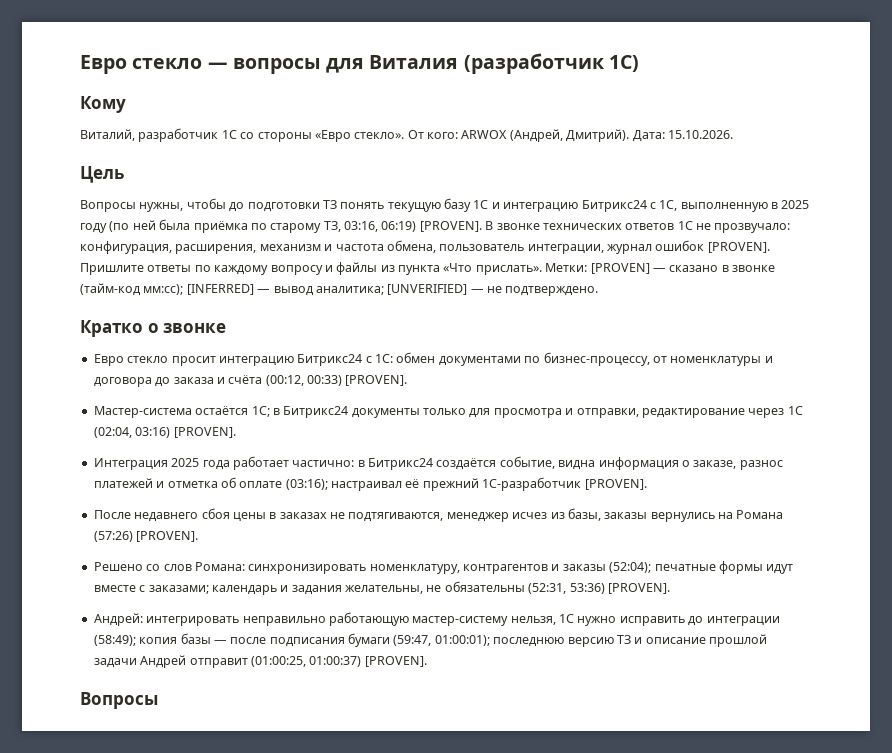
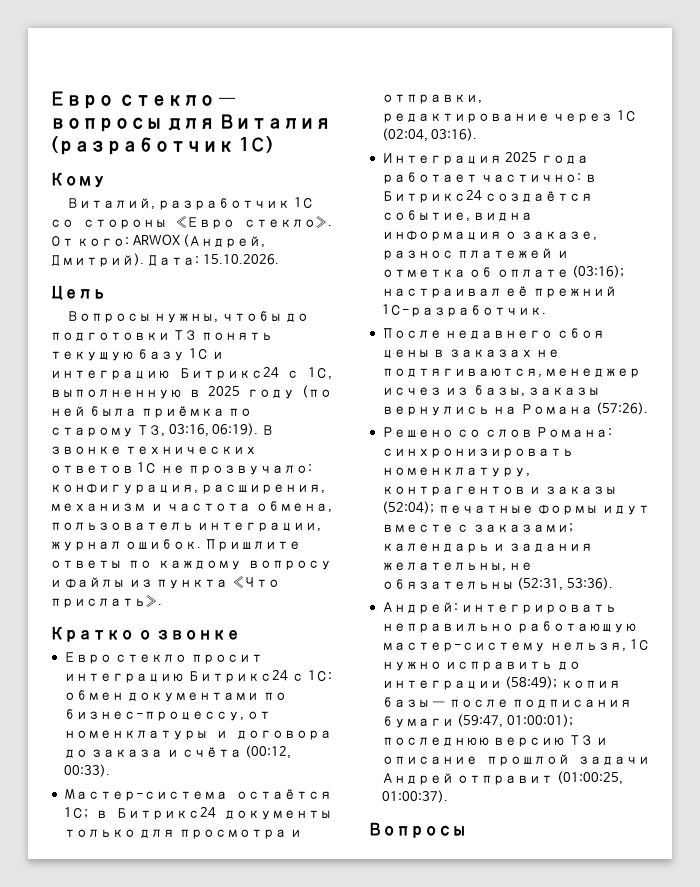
[381,221,482,232] 06:19) [PROVEN]. -> [212,423,259,436] 06:19).
[655,240,770,253] ошибок [PROVEN]. -> [125,539,202,549] ошибок.
[545,263,775,274] [80,283,599,296] Метки: [PROVEN] — сказано в звонке (тайм-код мм:сс); [INFERRED] — вывод аналитика; [UNVERIFIED] — не подтверждено. -> (162, 601) none
[307,375,408,386] 00:33) [PROVEN]. -> [63,764,110,777] 00:33).
[135,427,236,438] 03:16) [PROVEN]. -> [431,128,478,141] 03:16).
[482,477,647,491] 1С-разработчик [PROVEN]. -> [381,304,546,317] 1С-разработчик.
[93,531,199,542] (57:26) [PROVEN]. -> [595,402,648,415] (57:26).
[569,583,670,594] 53:36) [PROVEN]. -> [566,577,613,590] 53:36).
[309,656,427,667] 01:00:37) [PROVEN]. -> [381,790,448,803] 01:00:37).

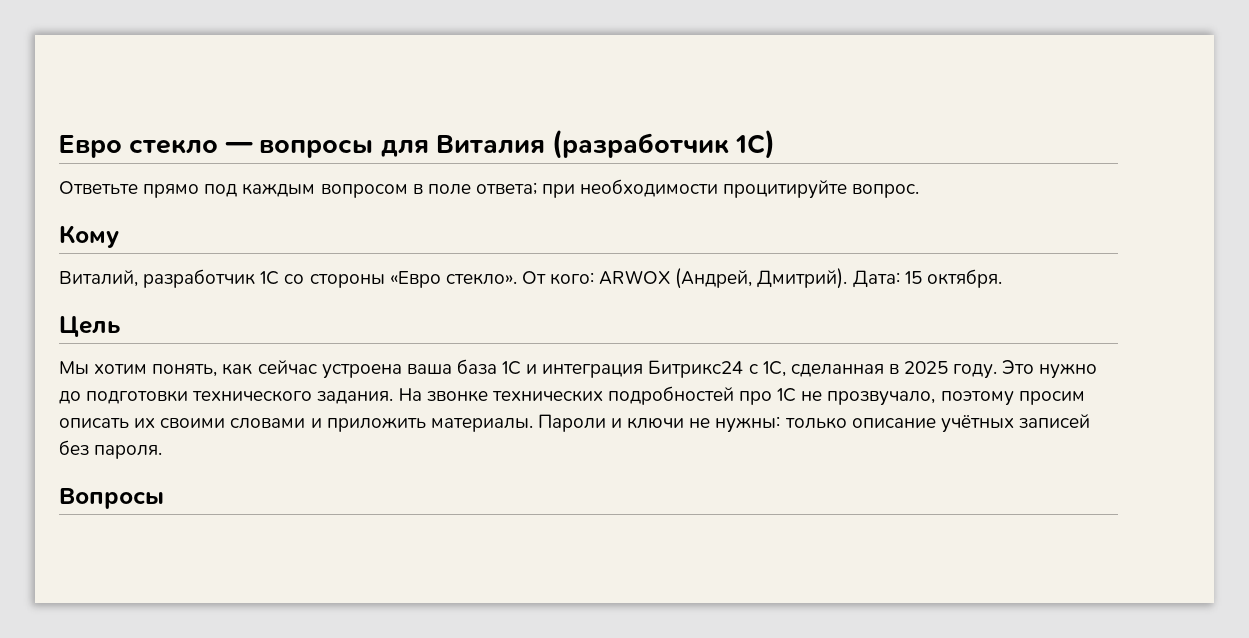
(274, 144) none -> [59,179,920,199] // Ответьте прямо под каждым вопросом в поле ответа; при необходимости процитируйте вопрос.
[202,254,279,265] 15.10.2026. -> [904,269,1002,288] 15 октября.
[67,311,310,323] [50,330,273,341] [50,349,186,361] Вопросы нужны, чтобы до подготовки ТЗ понять текущую базу -> [59,359,497,379] Мы хотим понять, как сейчас устроена ваша база
[50,370,170,380] интеграцию -> [542,364,644,378] интеграция
[50,389,182,399] выполненную -> [790,364,884,377] сделанная
[247,385,332,399] [50,406,253,418] [50,423,274,437] [50,446,258,455] [50,462,313,475] [50,483,326,494] [50,501,332,513] [50,522,322,532] [50,539,301,551] [50,560,332,570] [50,575,280,589] [50,594,162,608] [50,626,241,642] [63,652,263,664] [63,670,332,683] [63,690,287,702] [63,709,272,721] [63,730,332,740] [63,745,292,759] [63,764,110,777] [63,789,332,801] [63,807,332,820] [63,829,302,839] [381,94,482,104] [381,110,637,123] [381,128,478,142] [381,152,589,165] [381,172,597,184] [381,190,594,203] [381,210,534,222] [381,230,597,241] [381,248,569,260] [381,265,624,278] [381,286,617,298] [381,304,546,317] [381,328,605,339] [381,349,560,358] [381,368,642,378] [381,385,600,397] [381,402,648,416] [381,427,612,438] [381,448,574,458] [381,467,530,477] [381,486,617,496] [381,501,650,515] [381,523,573,533] [381,543,593,553] [381,562,534,572] [381,577,613,591] [381,602,618,614] [381,621,638,633] [381,639,650,652] [381,661,581,671] [381,676,621,690] [381,697,632,708] [381,714,573,728] [381,735,608,747] [381,754,650,766] [381,771,623,785] [381,790,448,803] году (по ней была приёмка по старому ТЗ, 03:16, 06:19). В звонке технических ответов 1С не прозвучало: конфигурация, расширения, механизм и частота обмена, пользователь интеграции, журнал ошибок. Пришлите ответы по каждому вопросу и файлы из пункта «Что прислать». // Кратко о звонке // Евро стекло просит интеграцию Битрикс24 с 1С: обмен документами по бизнес-процессу, от номенклатуры и договора до заказа и счёта (00:12, 00:33). // Мастер-система остаётся 1С; в Битрикс24 документы только для просмотра и отправки, редактирование через 1С (02:04, 03:16). // Интеграция 2025 года работает частично: в Битрикс24 создаётся событие, видна информация о заказе, разнос платежей и отметка об оплате (03:16); настраивал её прежний 1С-разработчик. // После недавнего сбоя цены в заказах не подтягиваются, менеджер исчез из базы, заказы вернулись на Романа (57:26). // Решено со слов Романа: синхронизировать номенклатуру, контрагентов и заказы (52:04); печатные формы идут вместе с заказами; календарь и задания желательны, не обязательны (52:31, 53:36). // Андрей: интегрировать неправильно работающую мастер-систему нельзя, 1С нужно исправить до интеграции (58:49); копия базы — после подписания бумаги (59:47, 01:00:01); последнюю версию ТЗ и описание прошлой задачи Андрей отправит (01:00:25, 01:00:37). -> [953,360,1098,379] [59,386,1085,406] [59,414,1090,433] [59,440,163,459] году. Это нужно до подготовки технического задания. На звонке технических подробностей про 1С не прозвучало, поэтому просим описать их своими словами и приложить материалы. Пароли и ключи не нужны: только описание учётных записей без пароля.

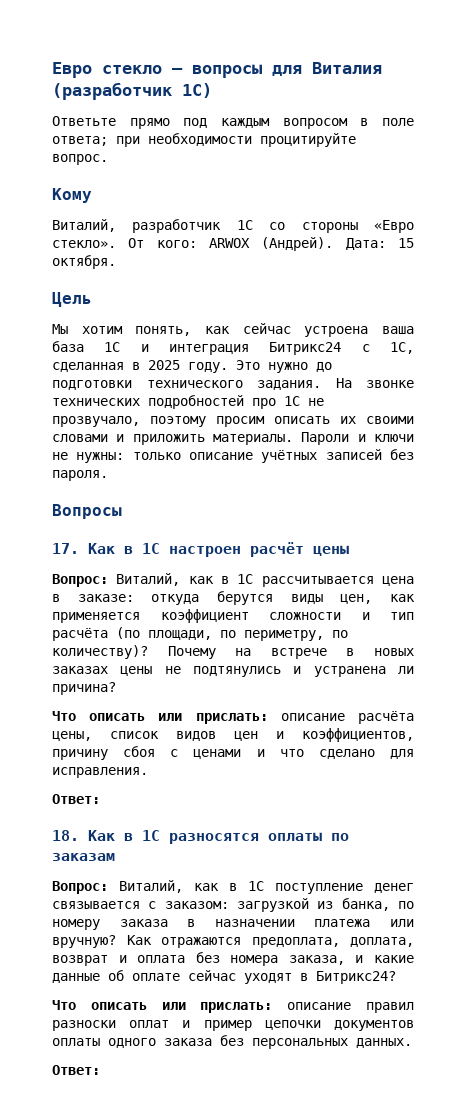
[675,268,848,289] (Андрей, Дмитрий). -> [261,237,334,251] (Андрей).
(164, 498) none -> [52,542,349,557] [52,573,414,587] [52,591,415,605] [52,609,414,623] [52,627,348,641] [52,645,414,659] [52,666,414,677] [52,682,116,695] [52,711,414,724] [52,728,414,742] [52,746,414,760] [52,767,148,778] [52,794,100,804] [52,830,349,844] [52,853,115,861] [52,880,414,894] [52,898,414,912] [52,919,414,930] [52,935,414,948] [52,952,414,966] [52,970,396,984] [52,1000,415,1013] [52,1020,414,1031] [52,1035,412,1049] [52,1065,100,1075] // 17. Как в 1С настроен расчёт цены // Вопрос: Виталий, как в 1С рассчитывается цена в заказе: откуда берутся виды цен, как применяется коэффициент сложности и тип расчёта (по площади, по периметру, по количеству)? Почему на встрече в новых заказах цены не подтянулись и устранена ли причина? // Что описать или прислать: описание расчёта цены, список видов цен и коэффициентов, причину сбоя с ценами и что сделано для исправления. // Ответ: // 18. Как в 1С разносятся оплаты по заказам // Вопрос: Виталий, как в 1С поступление денег связывается с заказом: загрузкой из банка, по номеру заказа в назначении платежа или вручную? Как отражаются предоплата, доплата, возврат и оплата без номера заказа, и какие данные об оплате сейчас уходят в Битрикс24? // Что описать или прислать: описание правил разноски оплат и пример цепочки документов оплаты одного заказа без персональных данных. // Ответ:

